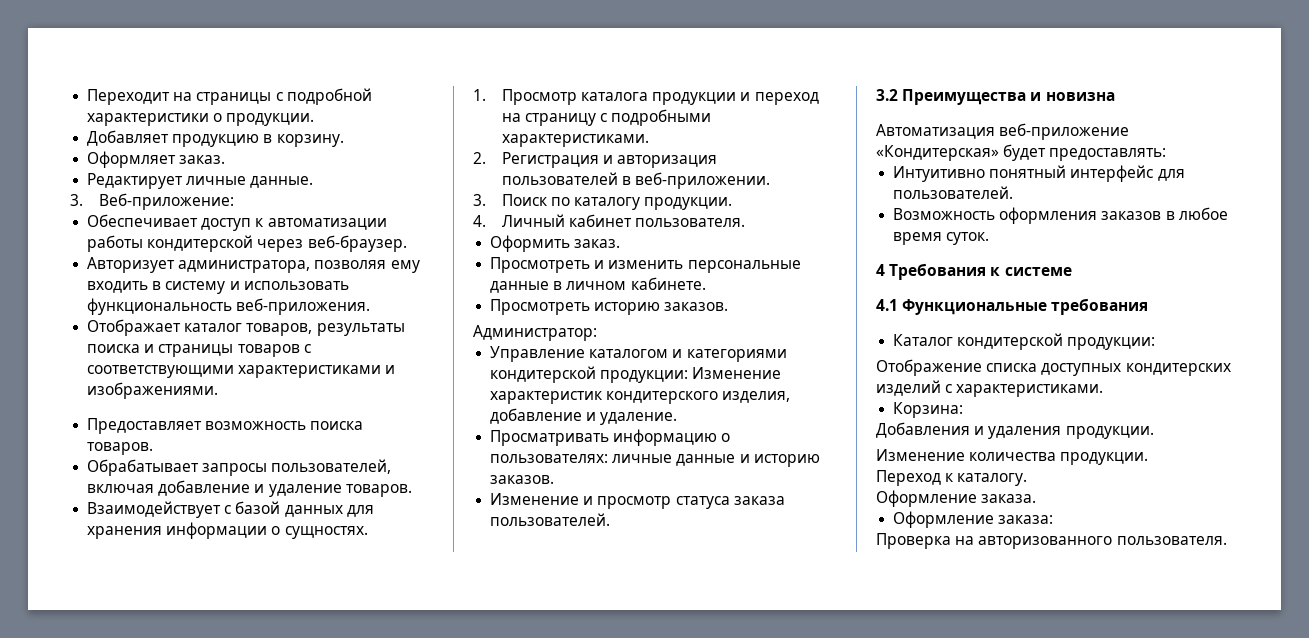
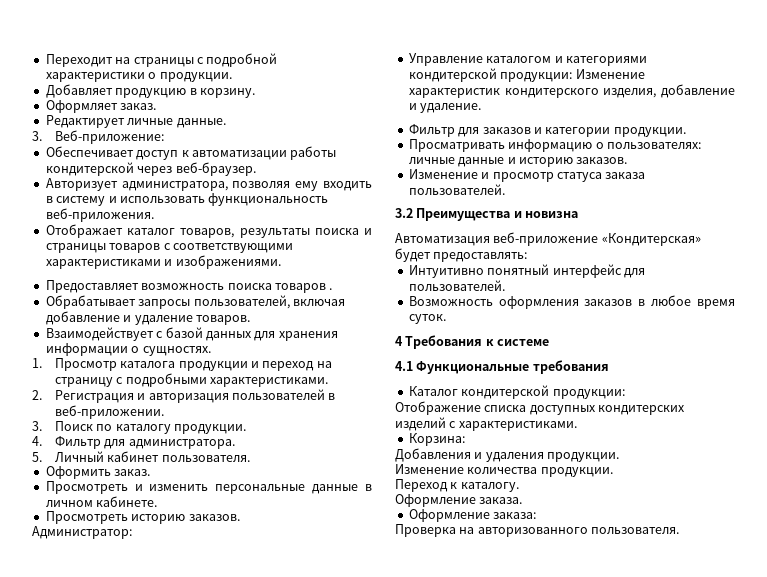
[87,442,154,455] товаров. -> [274,283,333,293] товаров .
(486, 221) none -> [54,436,235,449] [32,452,42,462] Фильтр для администратора. // 5.
(678, 418) none -> [408,124,686,137] // Фильтр для заказов и категории продукции.

